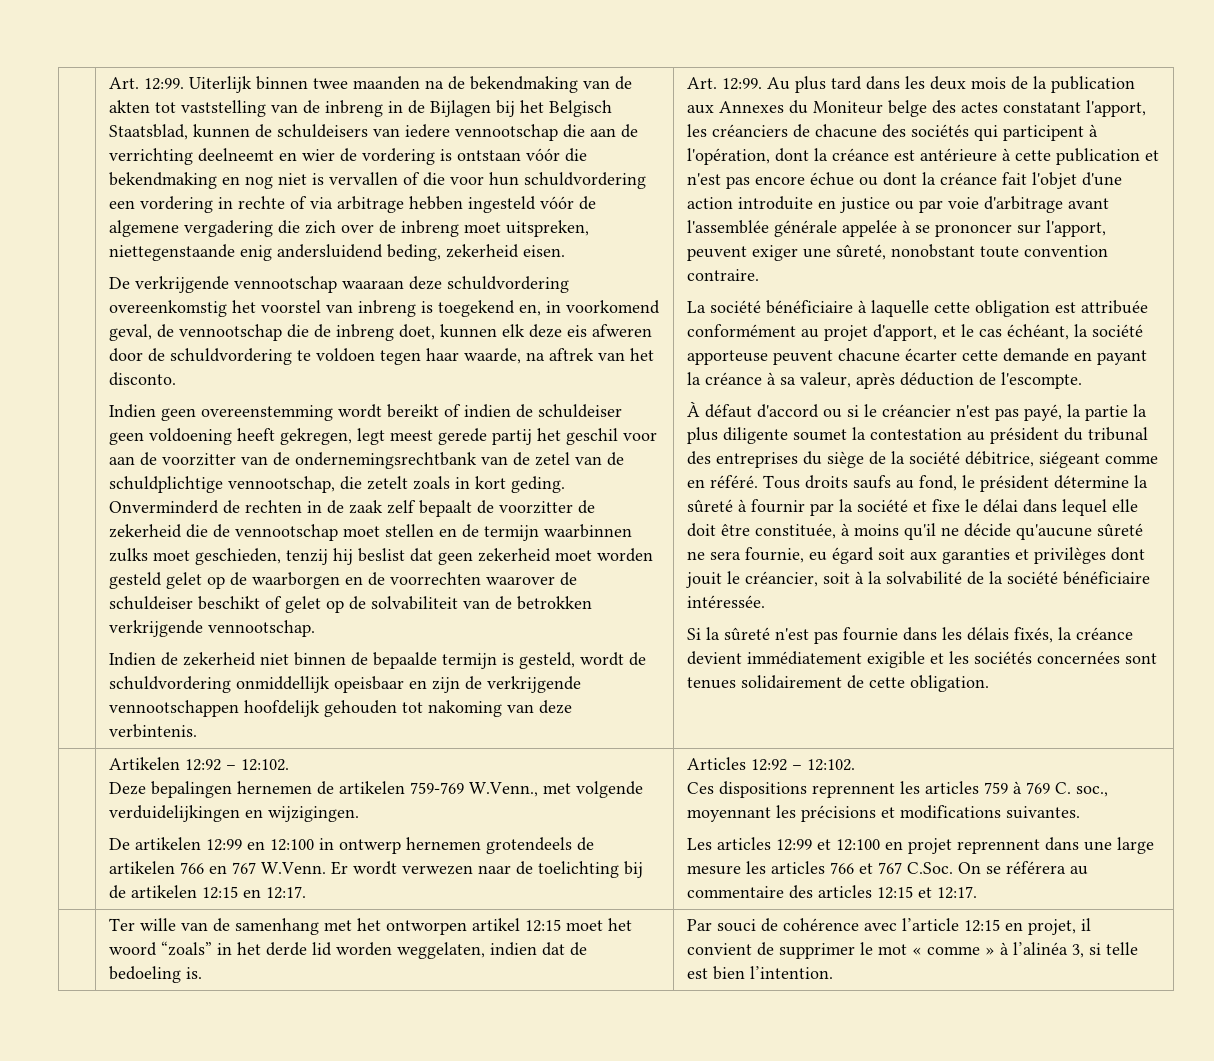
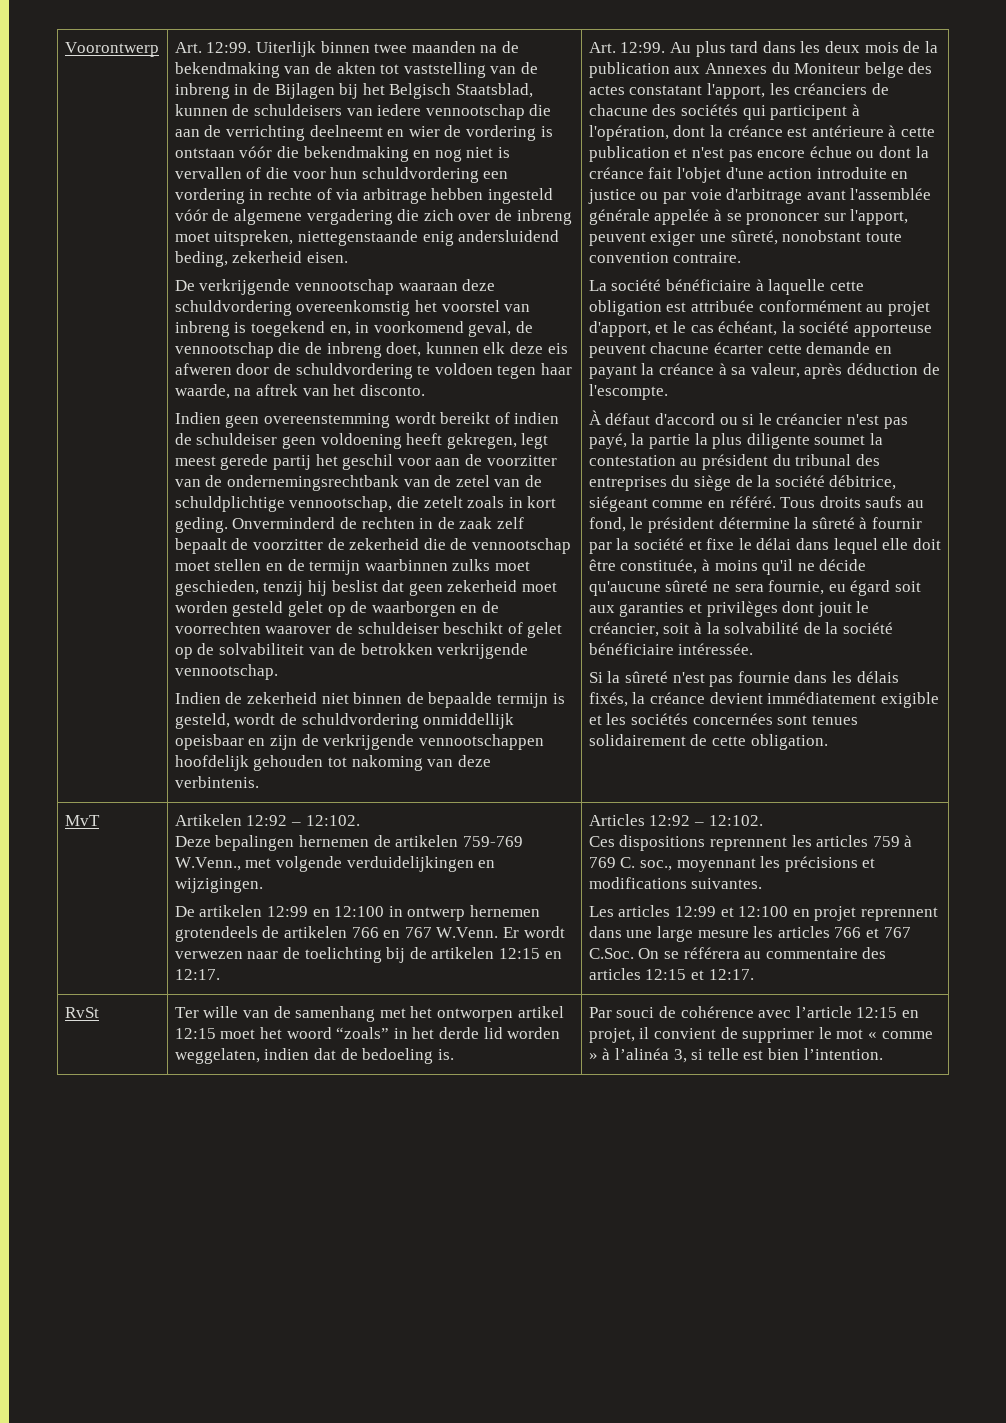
(108, 83) none -> [64,42,159,57] Voorontwerp
(989, 683) none -> [64,815,100,826] MvT
(977, 892) none -> [64,1007,99,1018] RvSt

